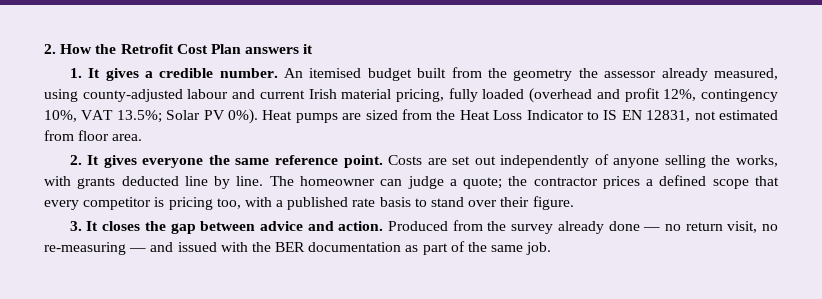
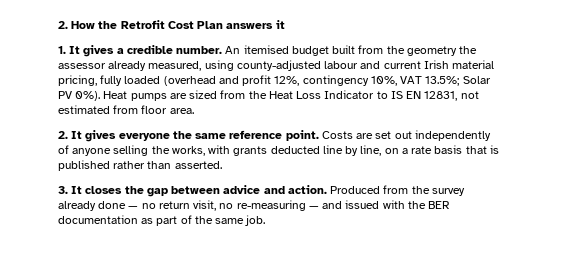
[236,175,780,189] [44,196,574,210] line. The homeowner can judge a quote; the contractor prices a defined scope that every competitor is pricing too, with a published rate basis to stand over their figure. -> [360,145,499,156] [58,160,222,171] line, on a rate basis that is published rather than asserted.

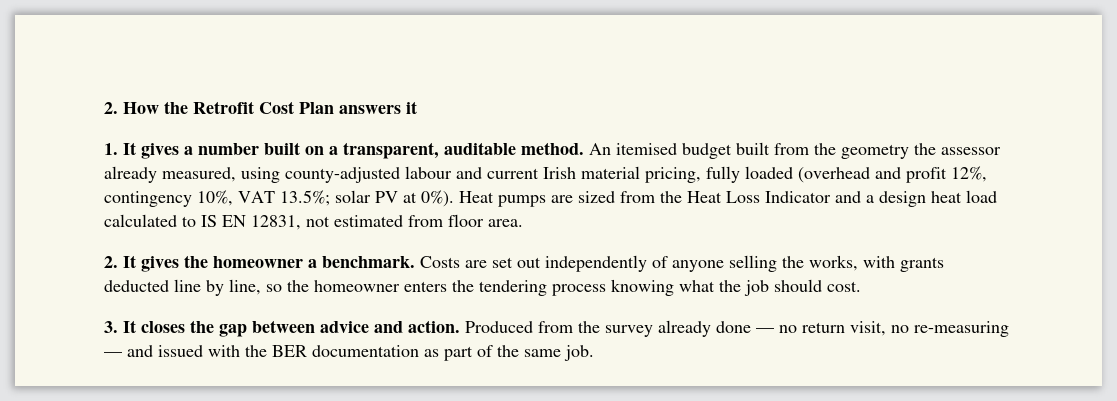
[126,45,223,54] credible number. -> [198,142,584,159] number built on a transparent, auditable method.
[462,76,491,84] [58,91,72,99] Solar PV -> [335,190,417,203] solar PV at
(375, 94) none -> [835,190,997,207] [104,214,177,227] and a design heat load calculated
[118,130,319,141] everyone the same reference point. -> [184,255,415,268] the homeowner a benchmark.
[384,145,499,154] [58,160,222,171] on a rate basis that is published rather than asserted. -> [266,279,861,296] so the homeowner enters the tendering process knowing what the job should cost.

